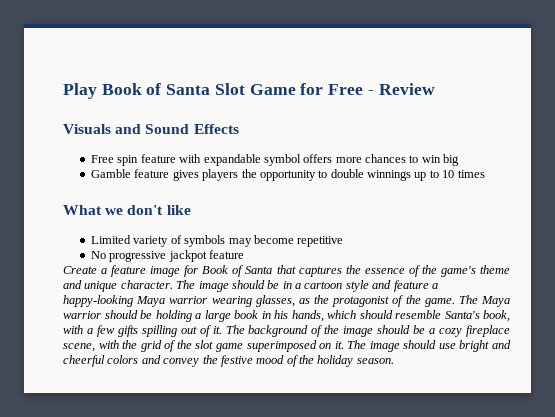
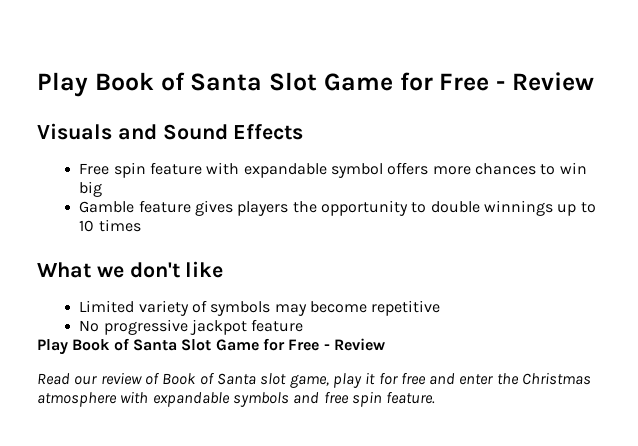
[63,265,510,277] [63,280,438,292] [63,295,511,307] [63,310,510,322] [63,325,510,337] [63,340,511,352] [63,355,394,367] Create a feature image for Book of Santa that captures the essence of the game's theme and unique character. The image should be in a cartoon style and feature a happy-looking Maya warrior wearing glasses, as the protagonist of the game. The Maya warrior should be holding a large book in his hands, which should resemble Santa's book, with a few gifts spilling out of it. The background of the image should be a cozy fireplace scene, with the grid of the slot game superimposed on it. The image should use bright and cheerful colors and convey the festive mood of the holiday season. -> [37,338,385,355] [37,372,592,388] [37,391,436,407] Play Book of Santa Slot Game for Free - Review // Read our review of Book of Santa slot game, play it for free and enter the Christmas atmosphere with expandable symbols and free spin feature.

